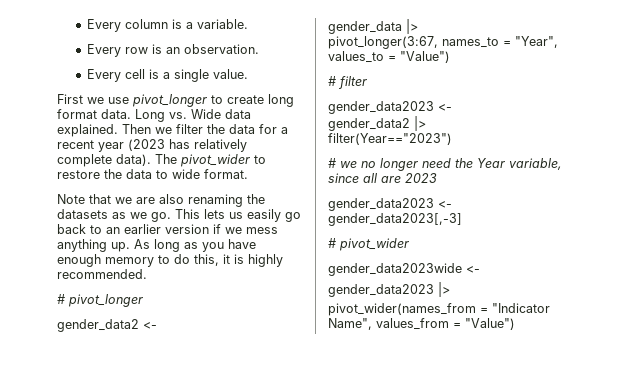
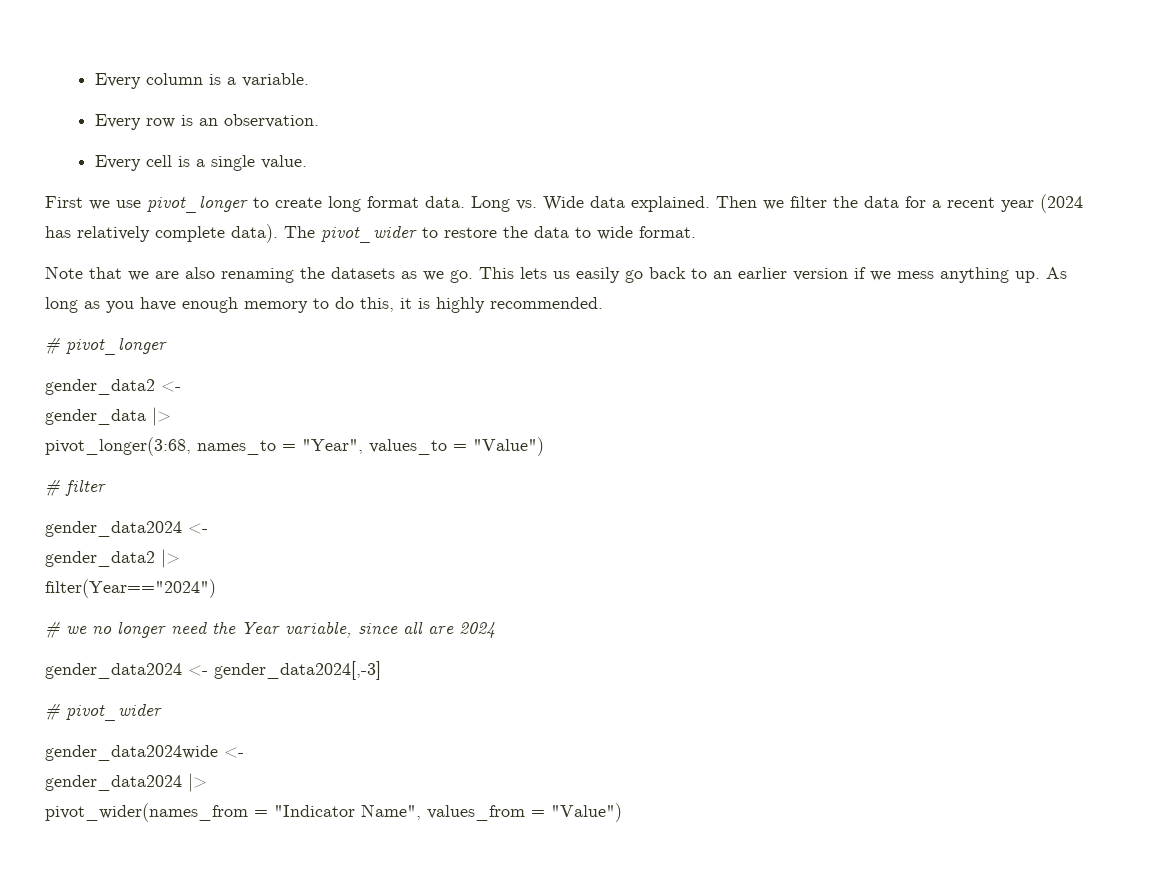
[128,139,165,151] (2023 -> [1040,194,1083,213] (2024
[328,36,438,49] pivot_longer(3:67, -> [45,437,191,456] pivot_longer(3:68,
[328,101,434,114] gender_data2023 -> [45,521,182,537] gender_data2024
[328,133,452,145] filter(Year=="2023") -> [45,579,216,598] filter(Year=="2024")
[405,173,437,183] [328,198,452,211] [328,213,462,226] 2023 // gender_data2023 <- gender_data2023[,-3] -> [459,622,495,638] [45,661,381,680] 2024 // gender_data2024 <- gender_data2024[,-3]
[328,263,480,276] [328,284,434,297] gender_data2023wide <- // gender_data2023 -> [45,745,244,761] [45,775,182,791] gender_data2024wide <- // gender_data2024

